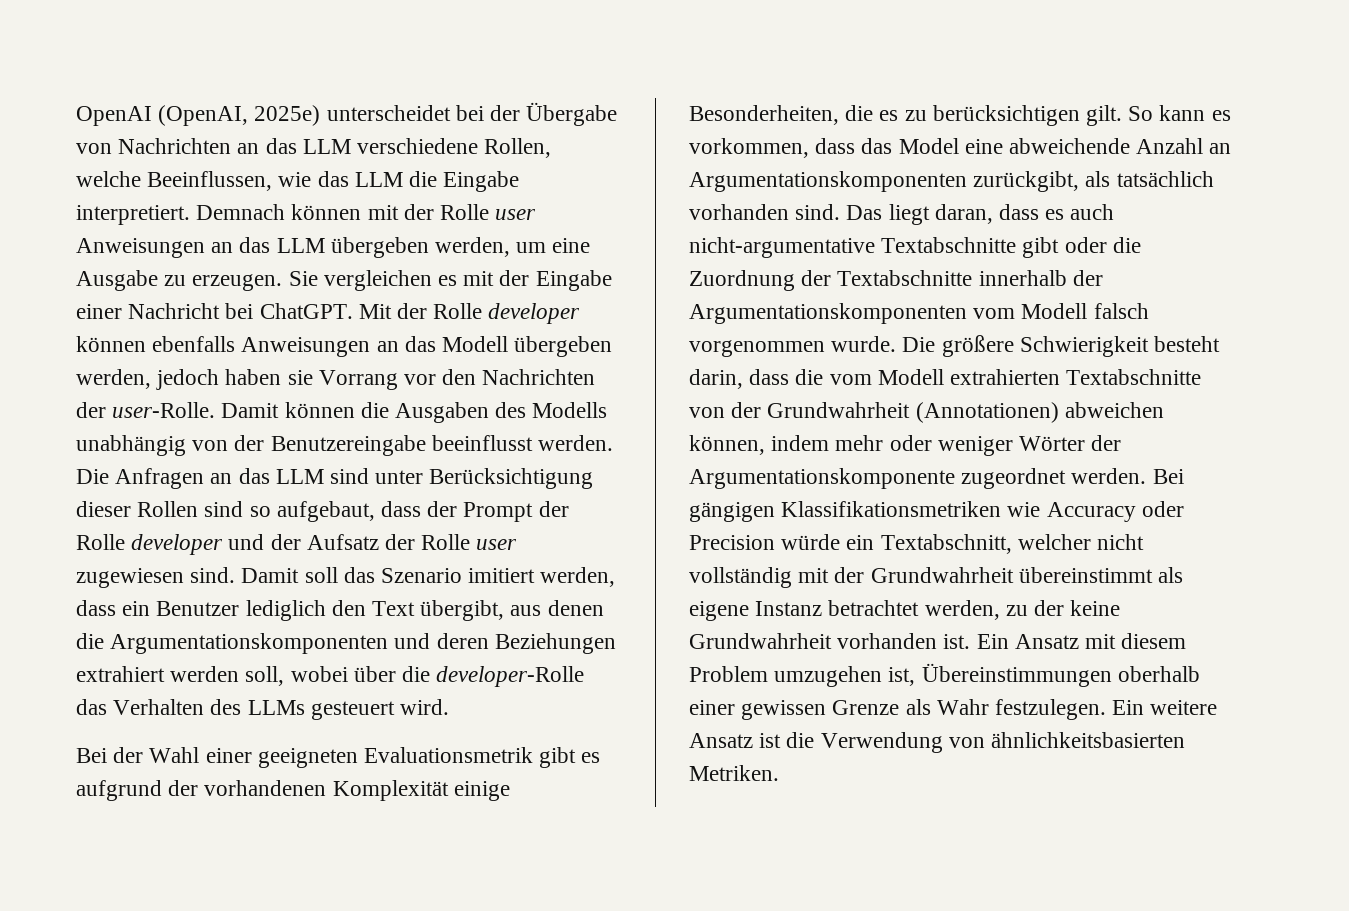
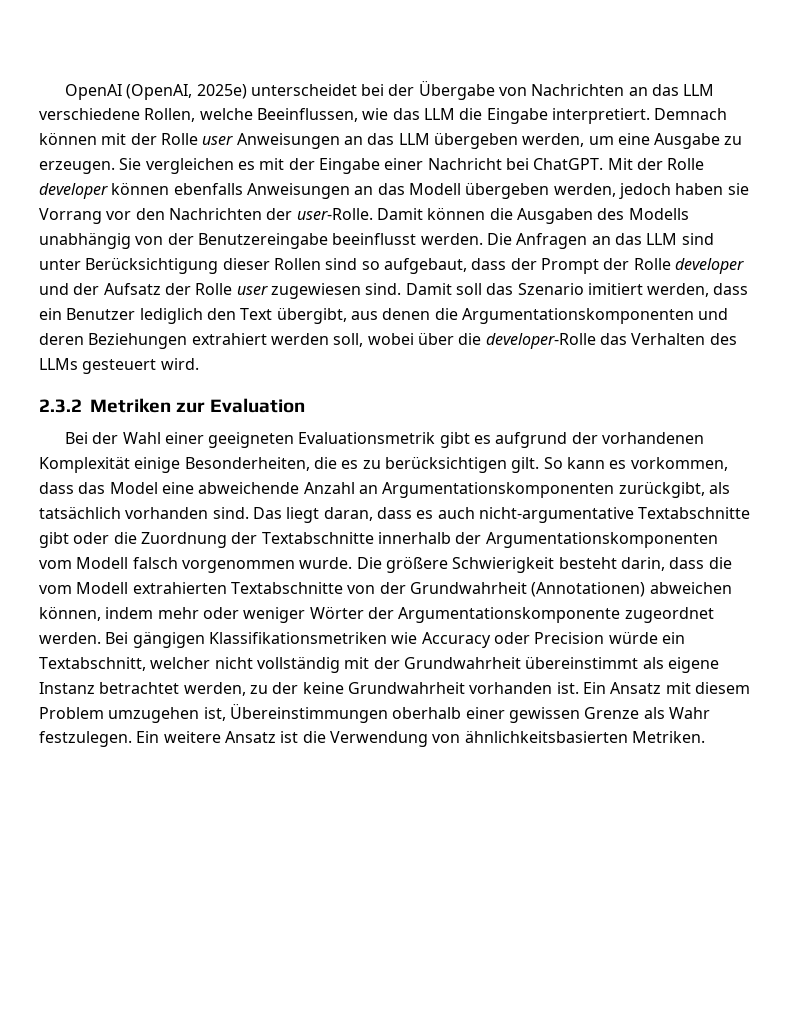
(450, 707) none -> [39,398,306,413] // 2.3.2 Metriken zur Evaluation

